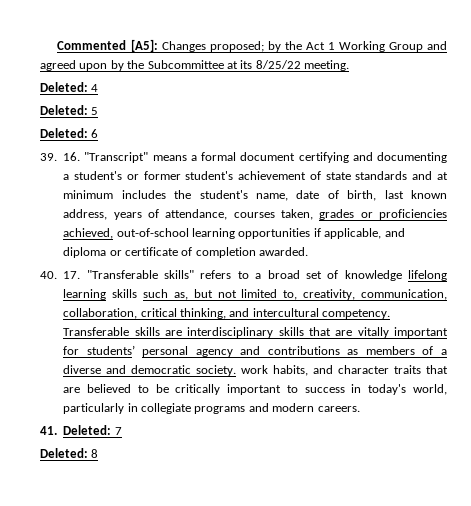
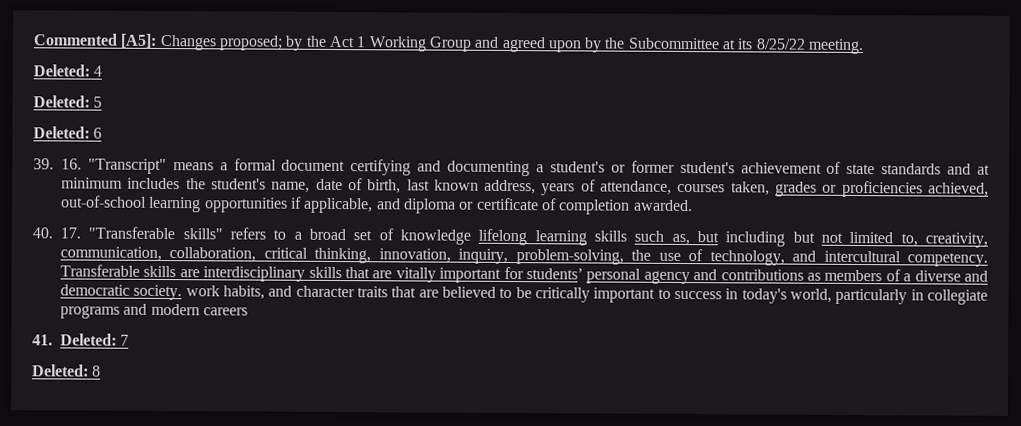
(213, 293) none -> [725,231,815,247] including but
(226, 313) none -> [378,248,785,266] innovation, inquiry, problem-solving, the use of technology,
[317,406,360,412] careers. -> [202,307,248,316] careers

